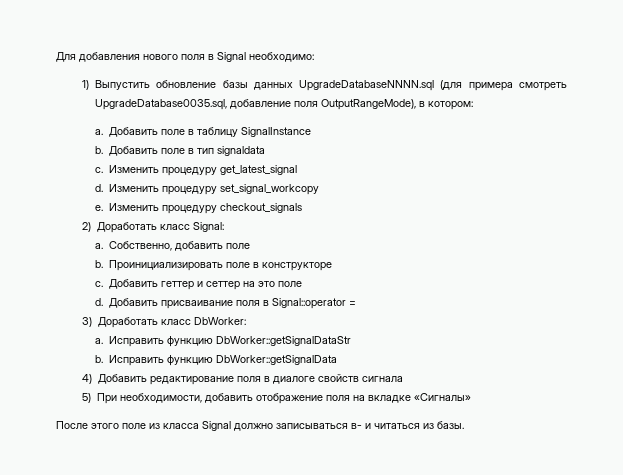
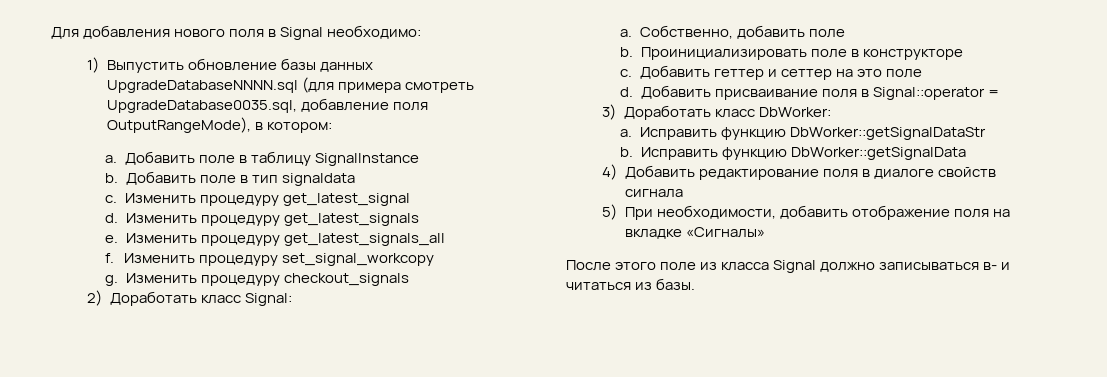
(217, 190) none -> [284,213,420,226] [105,233,446,246] [105,253,278,266] get_latest_signals // e. Изменить процедуру get_latest_signals_all // f. Изменить процедуру
[95,205,104,211] e. -> [105,275,119,286] g.

